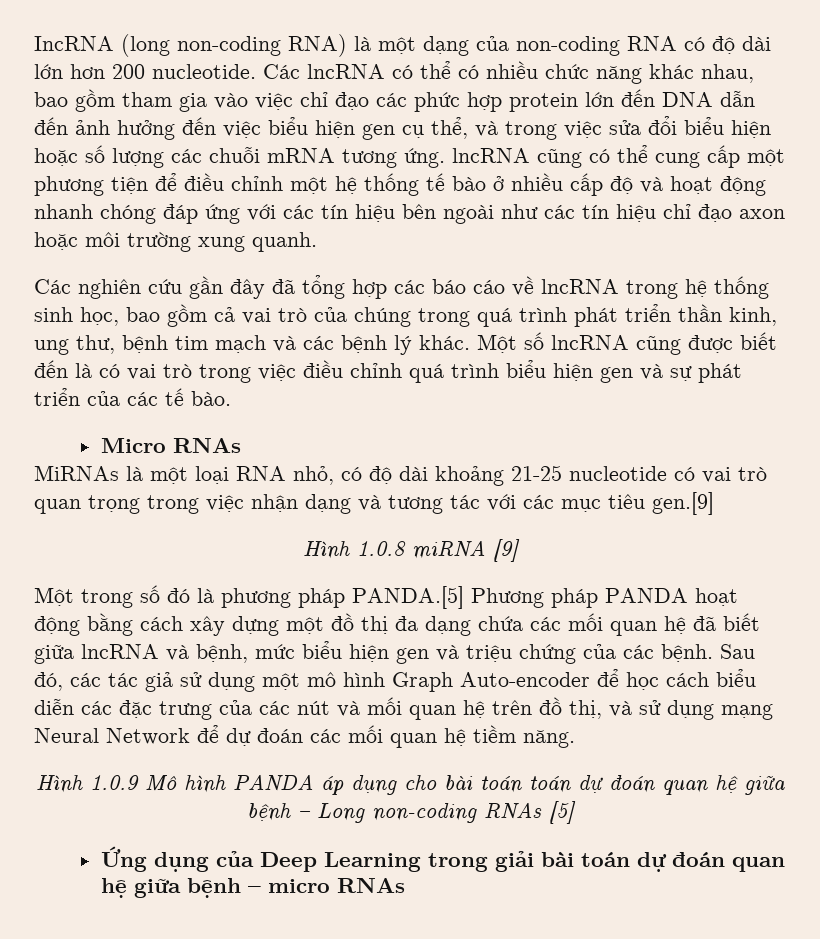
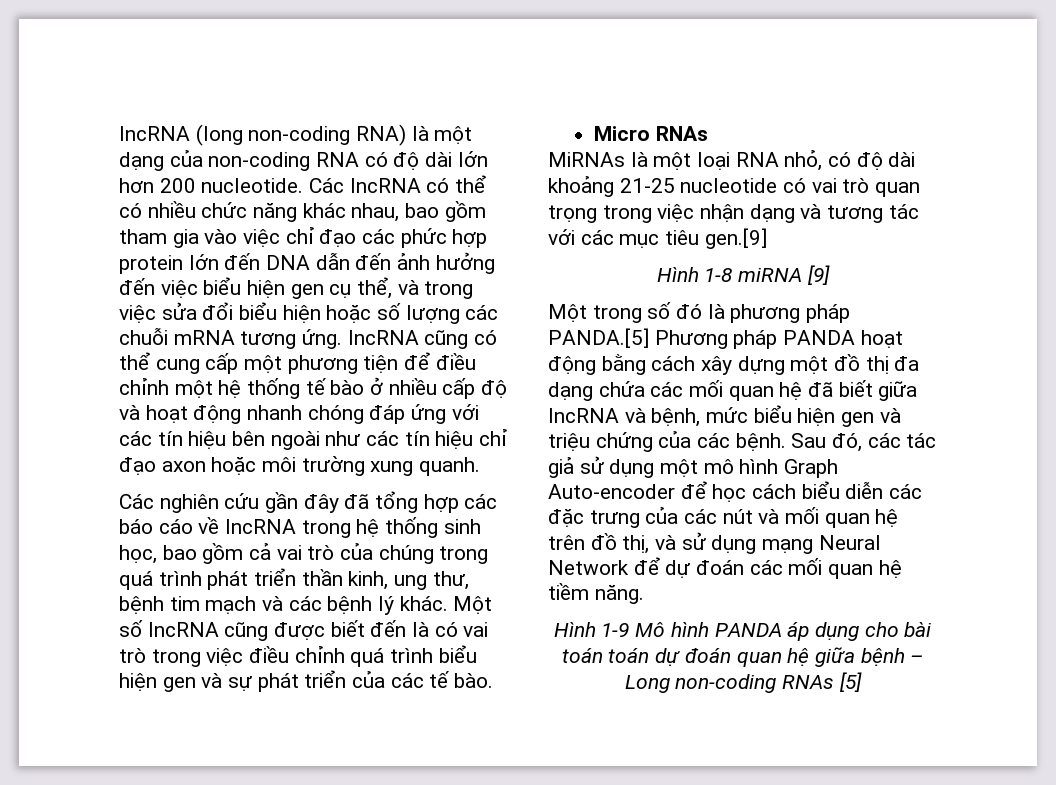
[356,541,406,556] 1.0.8 -> [704,268,733,282] 1-8
[90,775,139,790] 1.0.9 -> [601,623,630,637] 1-9
[100,846,785,872] [100,878,405,898] // Ứng dụng của Deep Learning trong giải bài toán dự đoán quan hệ giữa bệnh – micro RNAs -> (862, 682) none

